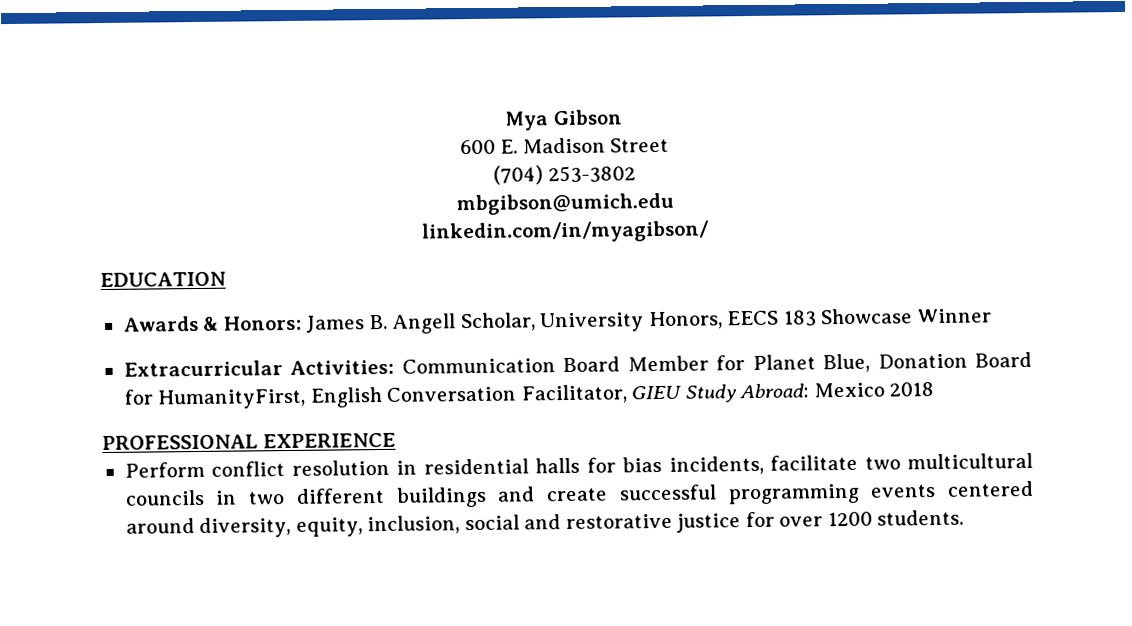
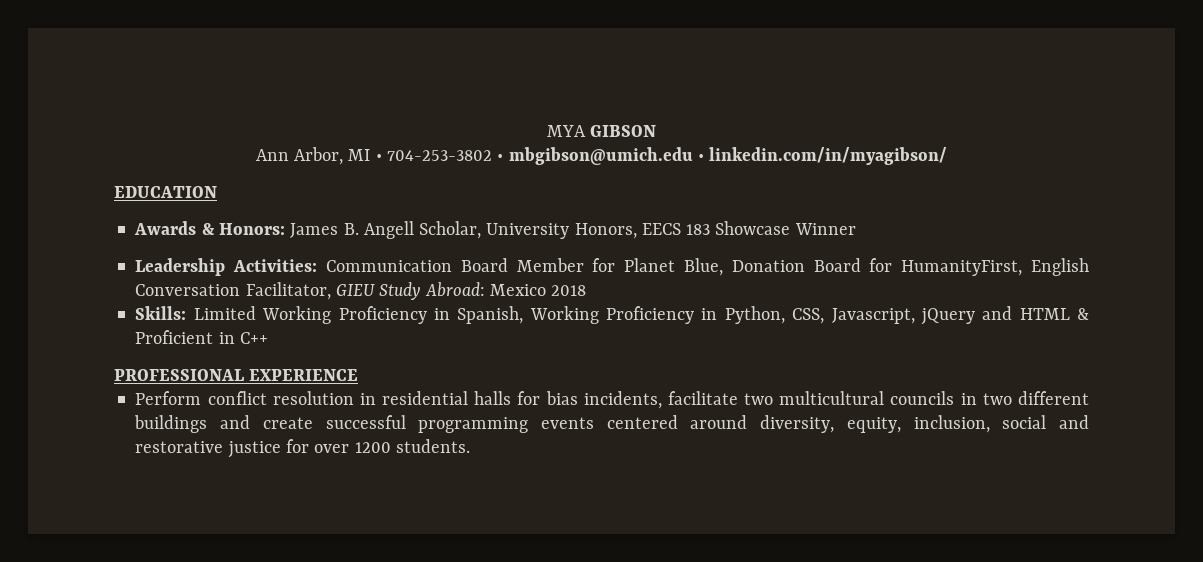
[505,109,622,131] [459,137,670,155] [493,165,636,185] Mya Gibson // 600 E. Madison Street // (704) 253-3802 // -> [546,125,657,137] [255,147,504,165] MYA GIBSON // Ann Arbor, MI • 704-253-3802 •
(674, 204) // -> [697,154,704,161] •
[123,360,283,377] Extracurricular -> [135,258,226,276] Leadership
(935, 389) none -> [135,306,1089,325] [135,330,268,344] // Skills: Limited Working Proficiency in Spanish, Working Proficiency in Python, CSS, Javascript, jQuery and HTML & Proficient in C++

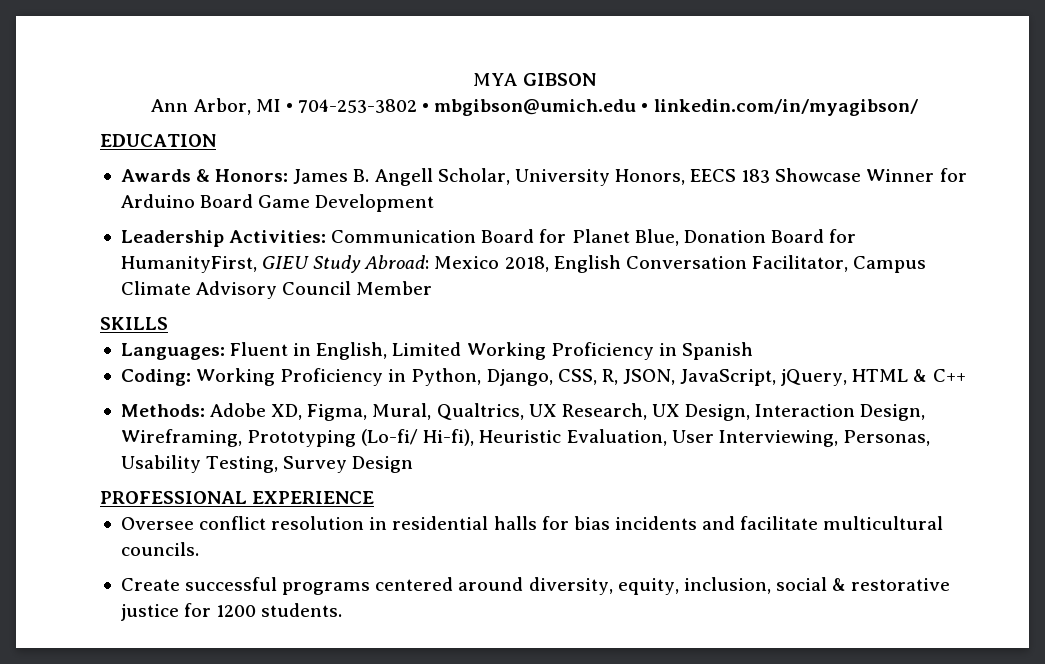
(856, 229) none -> [939,168,967,182] [120,194,435,212] for Arduino Board Game Development
[516,258,584,272] Member -> (535, 236) none
[1031,258,1090,276] [135,282,331,300] English Conversation Facilitator, -> (257, 264) none
[551,285,587,296] [135,306,187,320] 2018 // Skills: -> [504,255,927,273] [120,281,433,299] [100,317,168,330] [120,342,388,360] 2018, English Conversation Facilitator, Campus Climate Advisory Council Member // SKILLS // Languages: Fluent in English,
[457,306,524,324] Spanish, -> [681,342,753,360] [120,369,191,386] Spanish // Coding:
[792,306,1089,325] [135,330,268,344] CSS, Javascript, jQuery and HTML & Proficient in C++ -> [486,369,966,386] [120,403,926,421] [120,429,930,447] [120,455,414,473] Django, CSS, R, JSON, JavaScript, jQuery, HTML & C++ // Methods: Adobe XD, Figma, Mural, Qualtrics, UX Research, UX Design, Interaction Design, Wireframing, Prototyping (Lo-fi/ Hi-fi), Heuristic Evaluation, User Interviewing, Personas, Usability Testing, Survey Design
[135,391,202,405] Perform -> [120,517,194,530] Oversee
[583,391,1089,409] [134,415,595,433] incidents, facilitate two multicultural councils in two different buildings and create successful programming events -> [614,516,944,530] [120,542,199,556] [120,577,371,595] incidents and facilitate multicultural councils. // Create successful programs
[1058,415,1089,429] and -> [832,578,847,591] &
[314,444,350,453] over -> (212, 610) none

